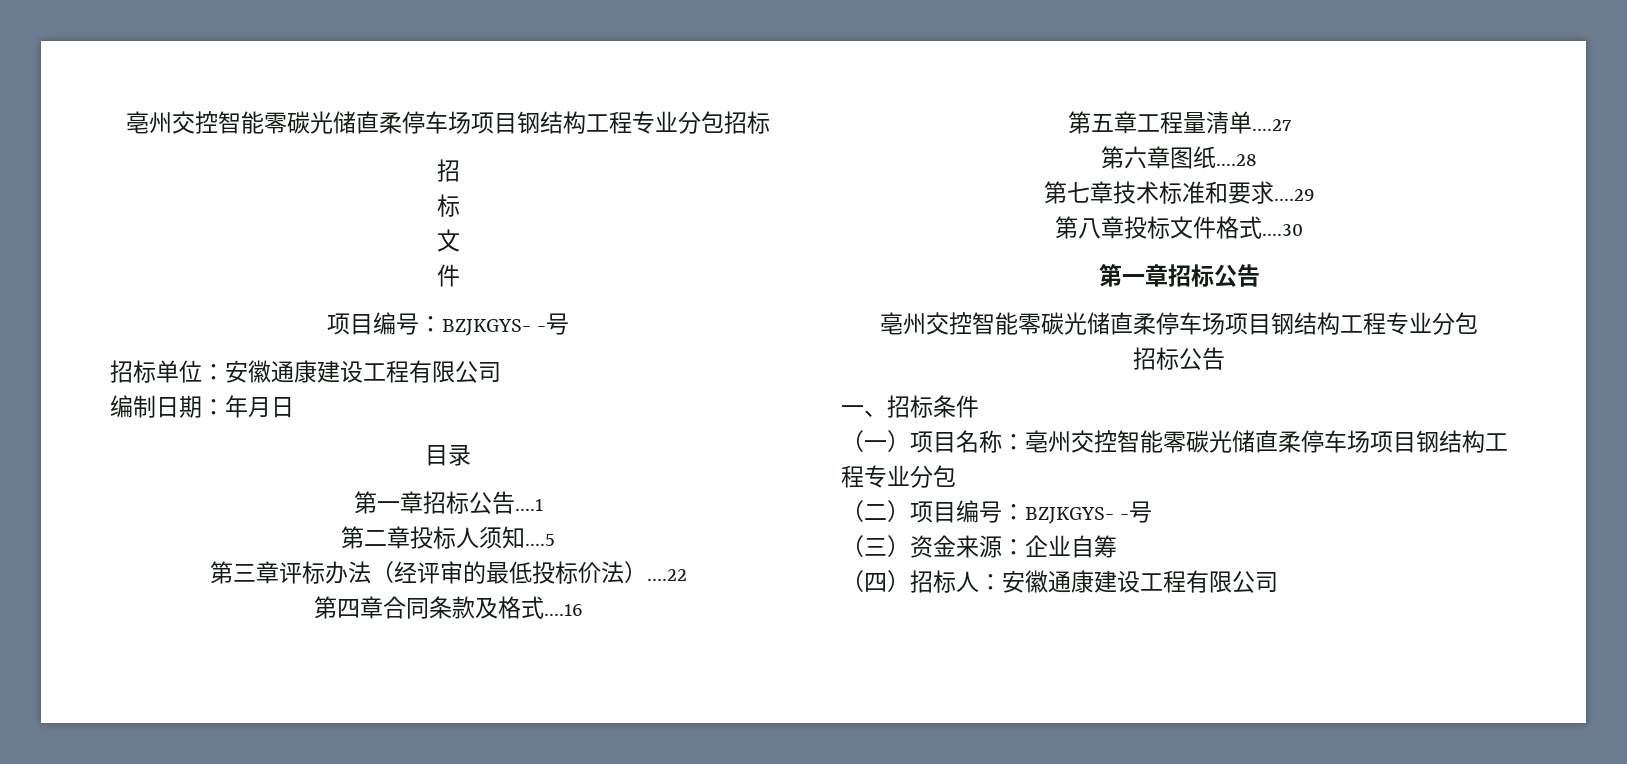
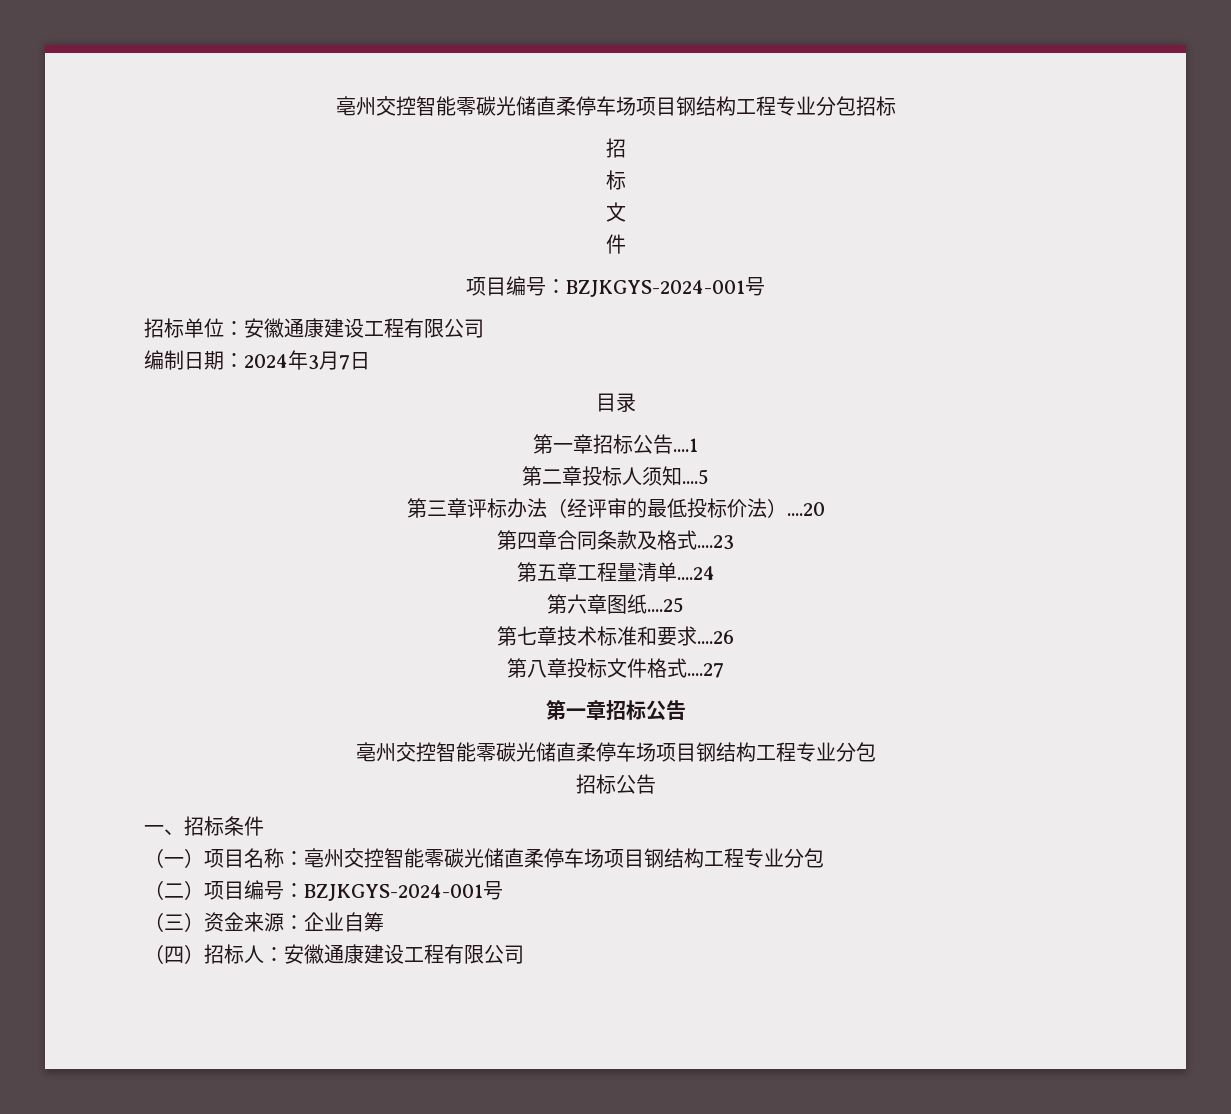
[441,319,547,336] BZJKGYS- - -> [566,280,745,297] BZJKGYS-2024-001
[225,395,271,418] 年月 -> [244,350,350,370] 2024年3月7
[646,569,687,581] ....22 -> [786,502,825,516] ....20
[543,604,583,616] ....16 -> [697,535,734,550] ....23
[1251,119,1291,131] ....27 -> [676,566,715,580] ....24
[1216,154,1257,166] ....28 -> [647,597,684,613] ....25
[1273,189,1315,201] ....29 -> [697,630,734,644] ....26
[1262,224,1303,236] ....30 -> [687,663,724,678] ....27
[1025,507,1130,524] BZJKGYS- - -> [304,884,483,901] BZJKGYS-2024-001

